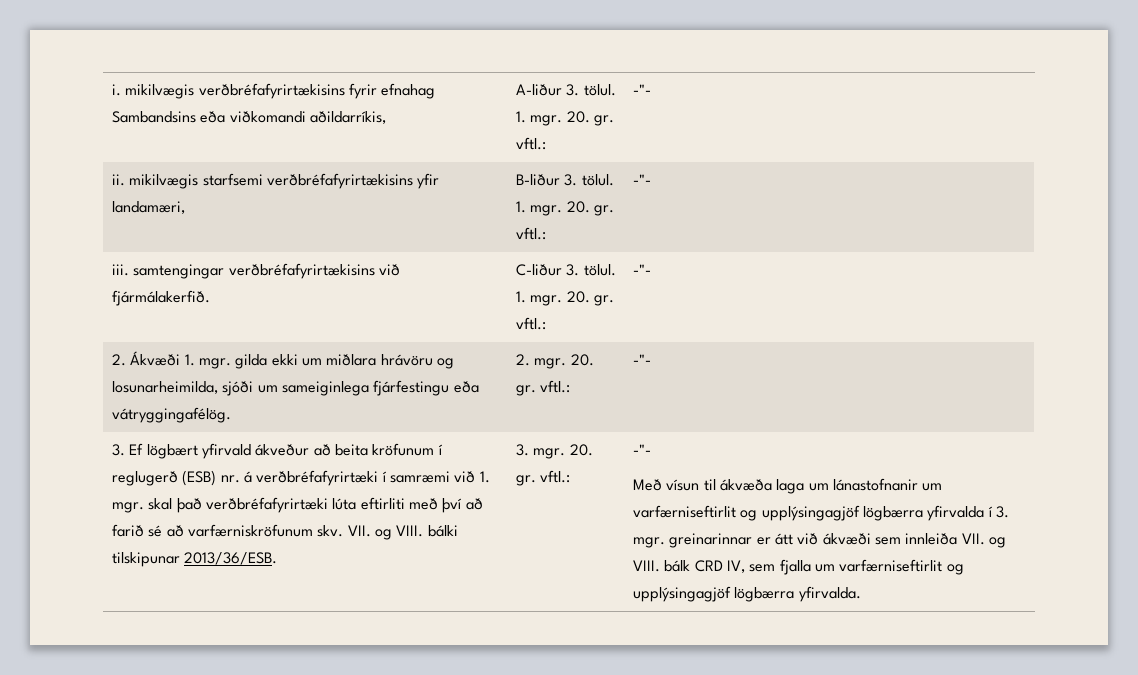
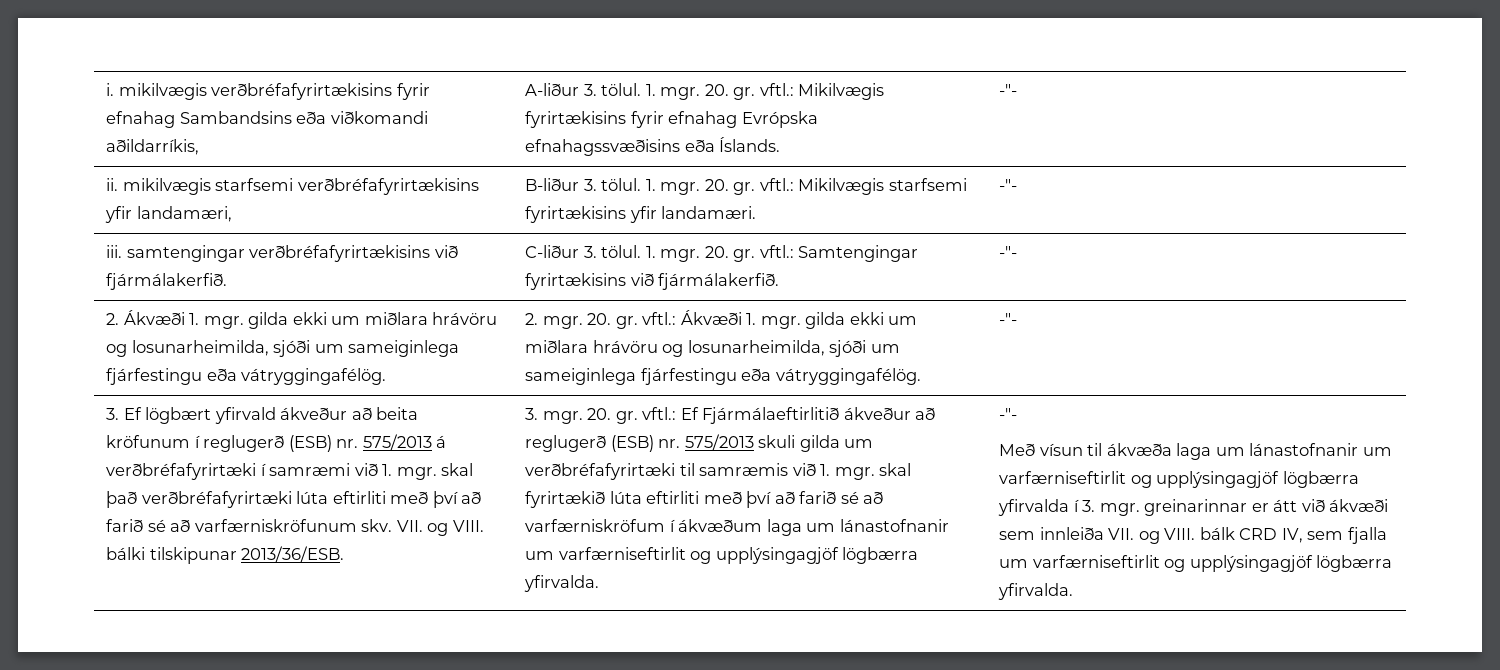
(546, 143) none -> [798,83,885,100] [525,111,818,128] [525,137,781,156] Mikilvægis fyrirtækisins fyrir efnahag Evrópska efnahagssvæðisins eða Íslands.
(546, 233) none -> [798,178,967,195] [525,206,757,223] Mikilvægis starfsemi fyrirtækisins yfir landamæri.
(546, 323) none -> [798,245,919,262] [525,273,780,290] Samtengingar fyrirtækisins við fjármálakerfið.
(571, 386) none -> [680,310,918,329] [525,340,900,357] [525,368,921,385] Ákvæði 1. mgr. gilda ekki um miðlara hrávöru og losunarheimilda, sjóði um sameiginlega fjárfestingu eða vátryggingafélög.
(240, 479) none -> [362,434,432,450] 575/2013
(571, 476) none -> [680,407,936,424] [525,434,874,452] [525,463,912,480] [525,491,884,508] [525,519,949,536] [525,547,919,564] [524,575,600,592] Ef Fjármálaeftirlitið ákveður að reglugerð (ESB) nr. 575/2013 skuli gilda um verðbréfafyrirtæki til samræmis við 1. mgr. skal fyrirtækið lúta eftirliti með því að farið sé að varfærniskröfum í ákvæðum laga um lánastofnanir um varfærniseftirlit og upplýsingagjöf lögbærra yfirvalda.

